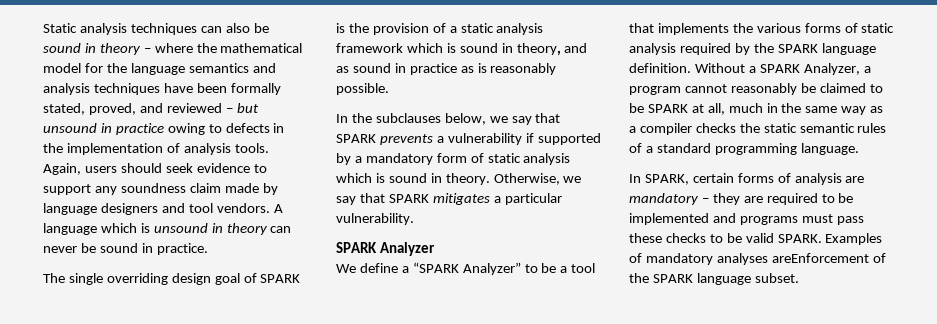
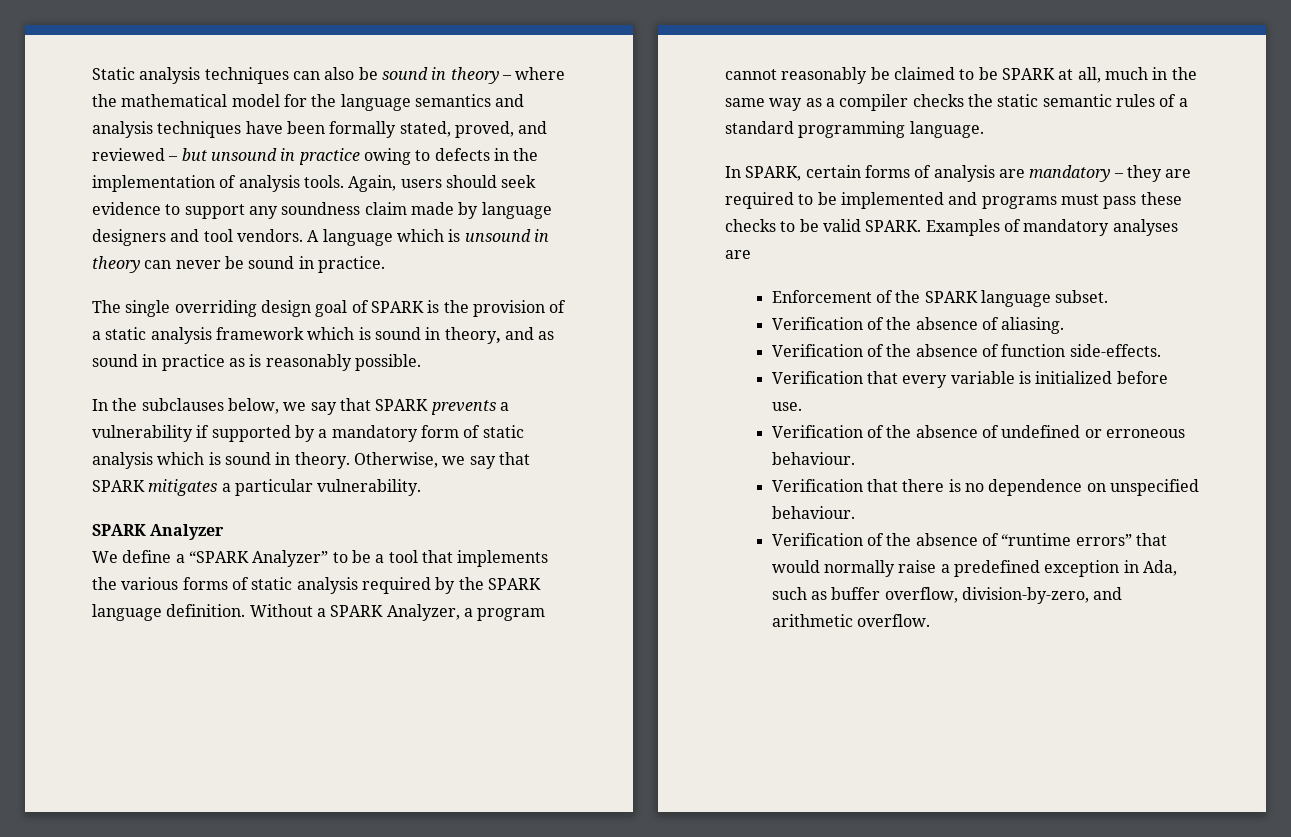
[771,253,869,263] areEnforcement -> [725,250,751,259] [771,290,872,303] are // Enforcement
(799, 278) none -> [771,317,1065,334] [771,344,1161,357] [771,371,1168,388] [771,402,802,411] [771,425,1185,438] [771,452,855,465] [771,479,1199,496] [771,506,855,519] [771,533,1167,546] [771,560,1177,577] [771,587,1123,604] [771,614,930,627] // Verification of the absence of aliasing. // Verification of the absence of function side-effects. // Verification that every variable is initialized before use. // Verification of the absence of undefined or erroneous behaviour. // Verification that there is no dependence on unspecified behaviour. // Verification of the absence of “runtime errors” that would normally raise a predefined exception in Ada, such as buffer overflow, division-by-zero, and arithmetic overflow.

